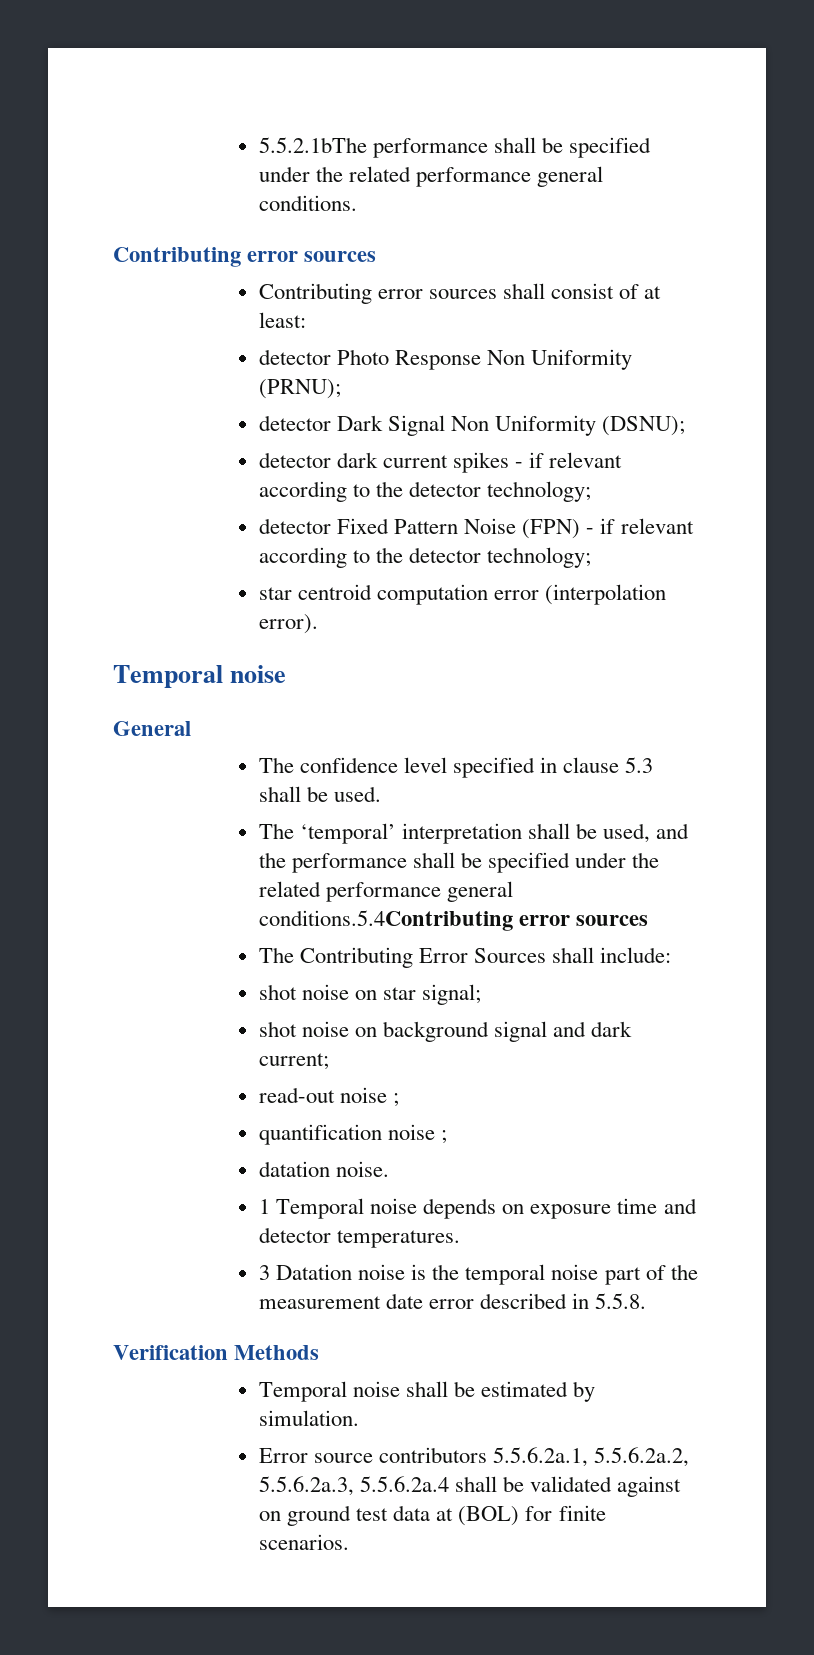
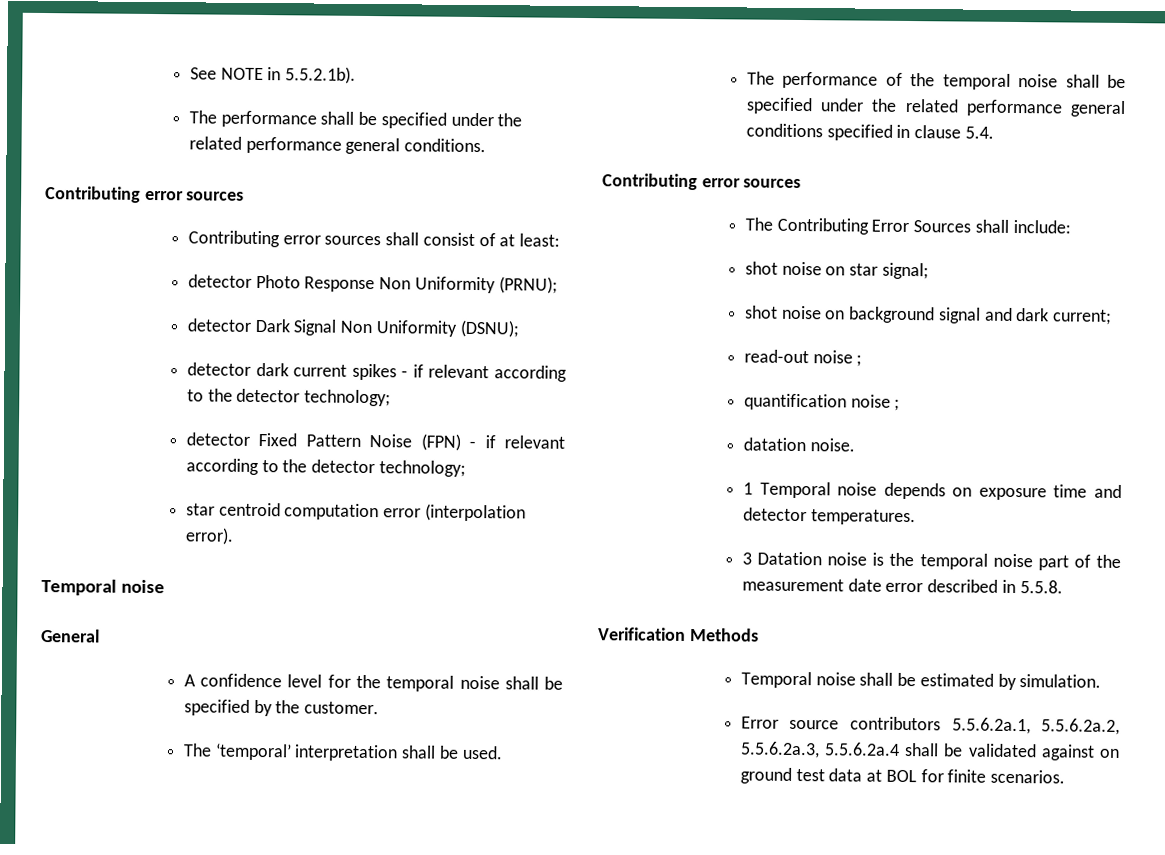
[259,137,368,153] 5.5.2.1bThe -> [189,66,357,84] [188,110,217,124] See NOTE in 5.5.2.1b). // The
[259,757,295,773] The -> [183,674,196,687] A
[453,757,654,778] [259,786,382,802] specified in clause 5.3 shall be used. -> [327,674,563,692] [183,699,380,717] for the temporal noise shall be specified by the customer.
[603,823,690,843] [259,852,660,873] [259,881,514,902] [259,910,514,931] used, and the performance shall be specified under the related performance general conditions.5.4Contributing -> [461,745,503,760] [746,71,1126,90] [745,97,1126,118] [745,123,994,141] [602,173,698,191] used. // The performance of the temporal noise shall be specified under the related performance general conditions specified in clause 5.4. // Contributing
[458,1506,520,1526] (BOL) -> [885,769,917,783] BOL

